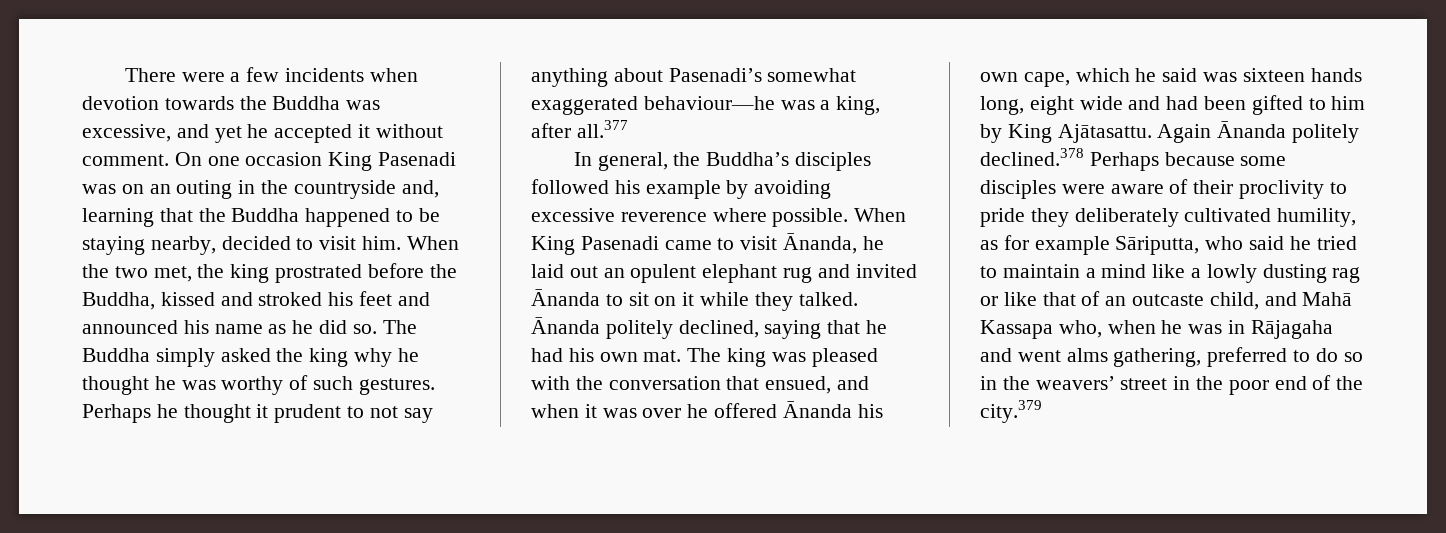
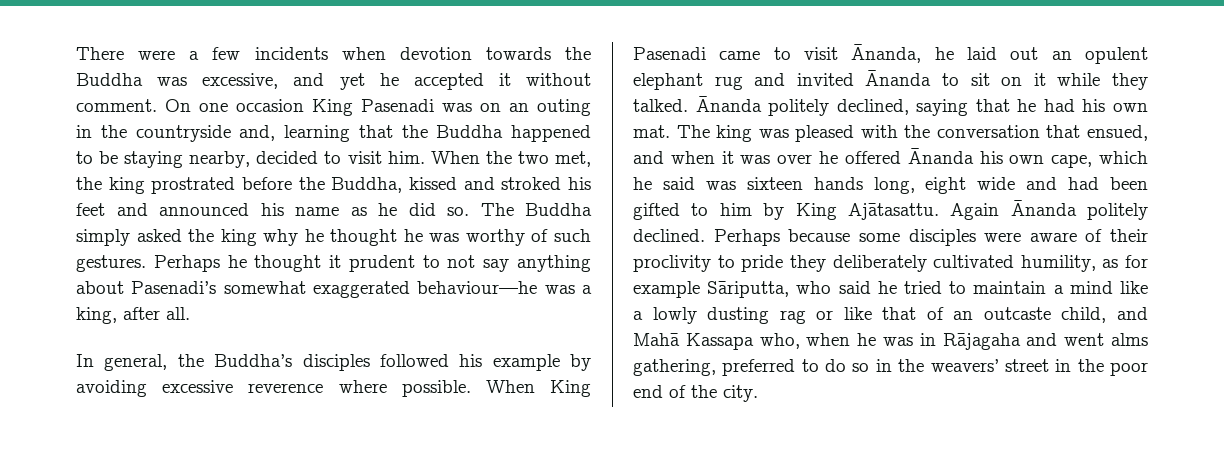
[576,120,628,138] all.377 -> [166,307,190,320] all.
[980,148,1084,166] declined.378 -> [633,229,705,242] declined.
[980,400,1042,423] city.379 -> [723,385,758,402] city.

